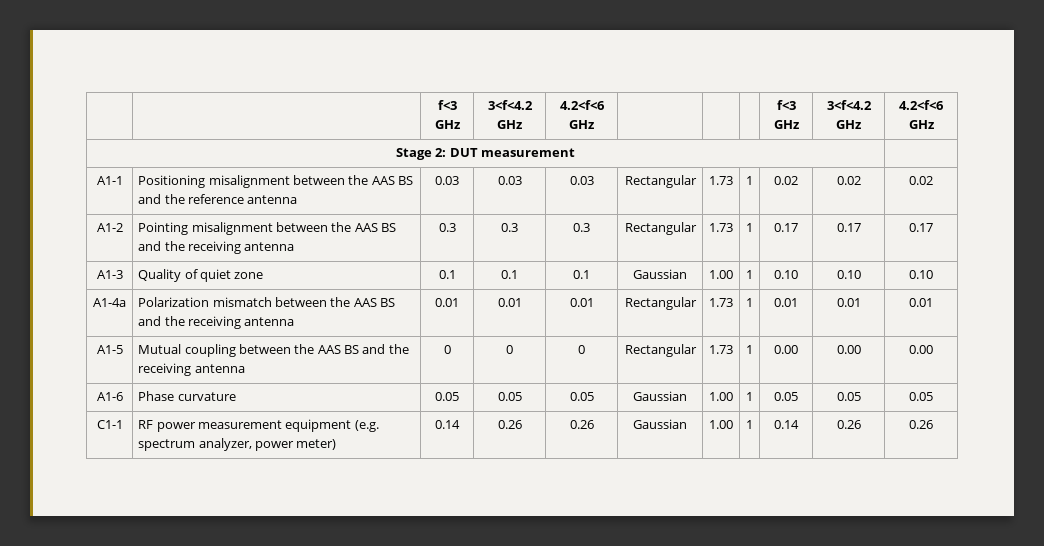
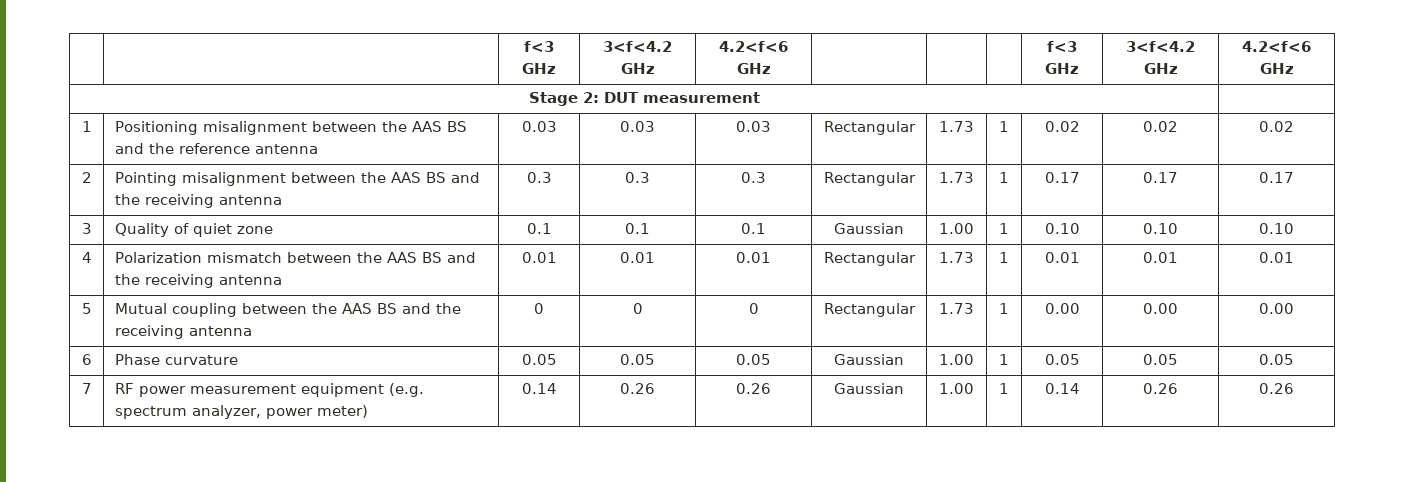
[96,176,123,185] A1-1 -> [81,121,92,132] 1
[96,223,123,232] A1-2 -> [81,172,92,183] 2
[96,270,123,279] A1-3 -> [81,223,92,234] 3
[93,298,126,307] A1-4a -> [81,252,92,263] 4
[96,345,123,354] A1-5 -> [81,303,92,314] 5
[96,392,123,401] A1-6 -> [81,354,92,365] 6
[96,420,123,429] C1-1 -> [81,383,92,394] 7

